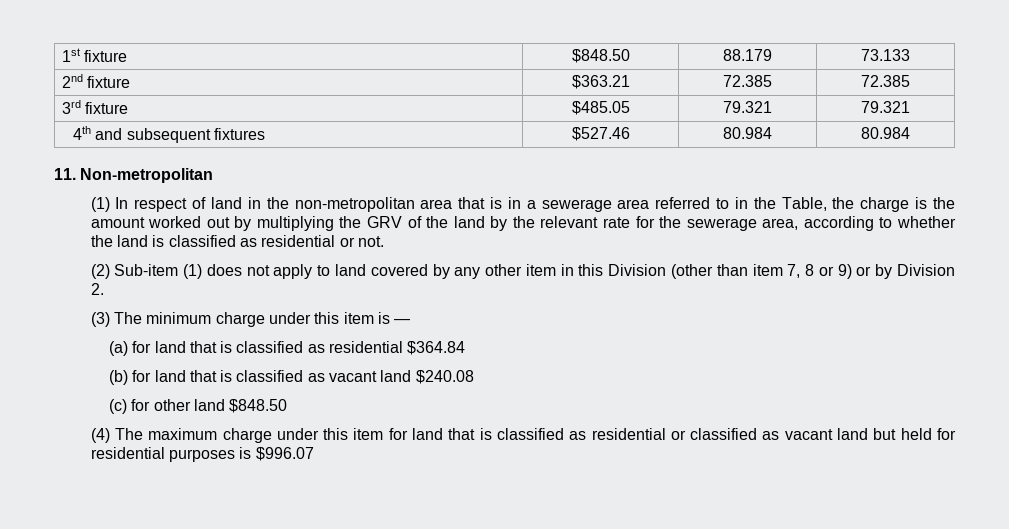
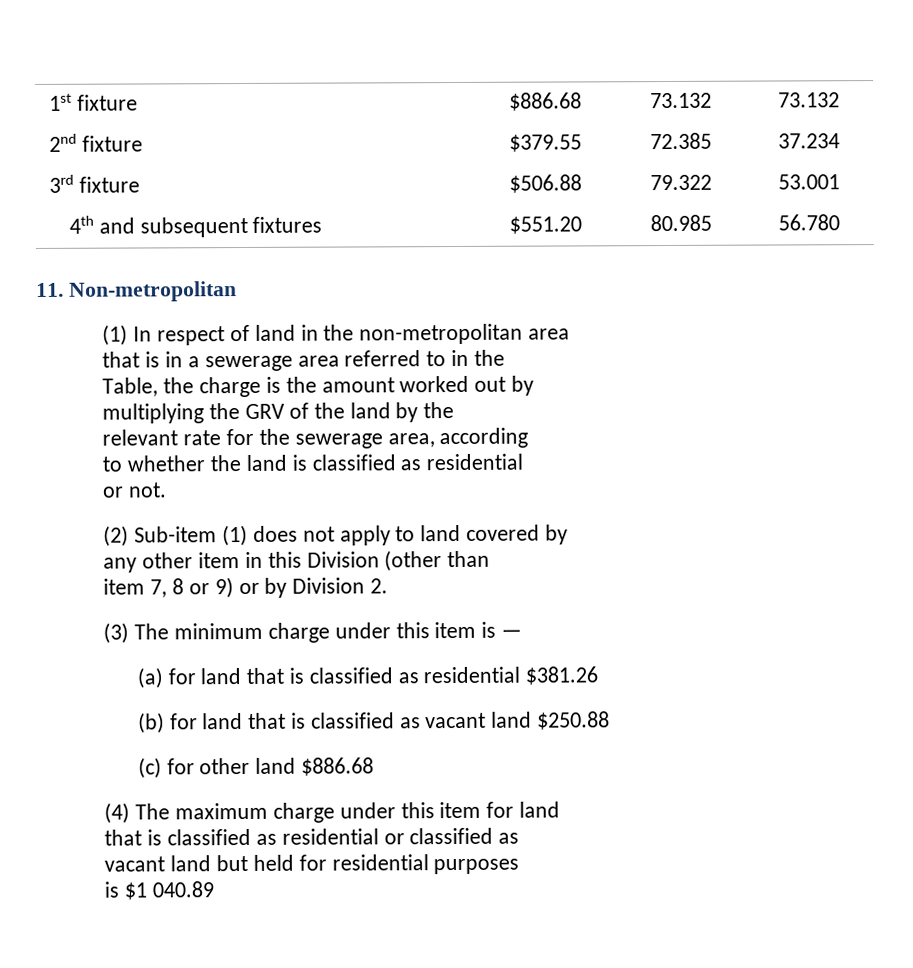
[571,49,630,63] [722,49,772,61] [860,49,910,61] $848.50 | 88.179 | 73.133 -> [508,92,582,111] [650,92,712,109] [778,92,840,108] $886.68 | 73.132 | 73.132
[571,75,630,89] $363.21 -> [508,134,582,152] $379.55
[860,75,910,87] 72.385 -> [778,133,840,149] 37.234
[571,101,630,115] [722,101,772,113] [860,101,910,113] $485.05 | 79.321 | 79.321 -> [508,174,582,193] [650,174,712,191] [778,174,840,190] $506.88 | 79.322 | 53.001
[571,127,630,141] [722,127,772,139] [860,127,910,139] $527.46 | 80.984 | 80.984 -> [508,216,582,234] [650,214,712,232] [778,214,840,231] $551.20 | 80.985 | 56.780
(453, 204) none -> (570, 334) //
(776, 203) none -> (505, 357) //
(252, 223) none -> (534, 385) //
(535, 222) none -> (455, 410) //
(874, 223) none -> (529, 438) //
(336, 241) none -> (524, 462) //
(450, 271) none -> (568, 534) //
(748, 270) none -> (491, 559) //
[407,341,466,355] $364.84 -> [525,666,599,685] $381.26
[415,370,474,384] $240.08 -> [536,711,610,730] $250.88
[229,399,288,413] $848.50 -> [300,757,374,776] $886.68
(444, 434) none -> (560, 809) //
(780, 435) none -> (520, 838) //
[239,447,314,461] is $996.07 -> [104,881,215,900] // is $1 040.89

